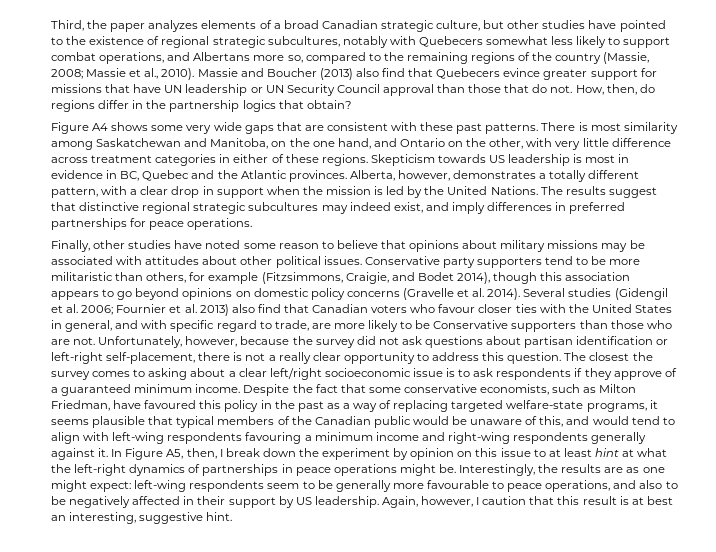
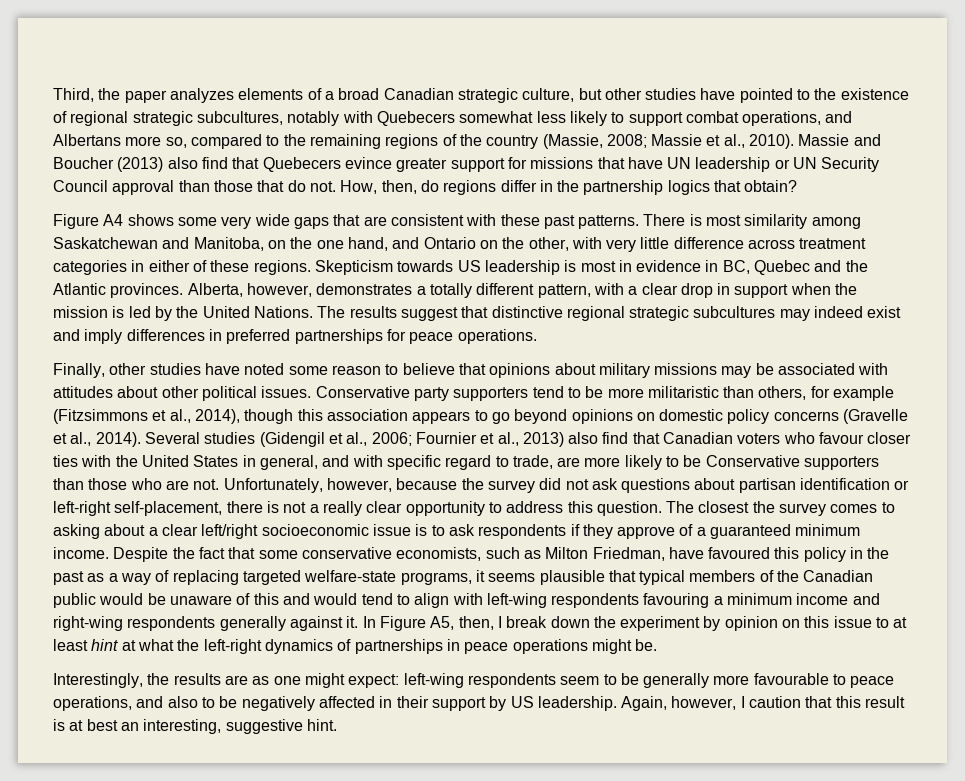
[393,202,423,213] exist, -> [867,306,902,318] exist
[261,272,454,284] (Fitzsimmons, Craigie, and Bodet -> [53,409,191,424] (Fitzsimmons et al.,
[472,288,485,297] al. -> [70,432,92,446] al.,
[66,304,79,313] al. -> [346,432,368,446] al.,
[184,304,197,313] al. -> [497,432,519,446] al.,
[539,416,564,427] this, -> [253,593,279,605] this
(456, 468) none -> (658, 645) //

